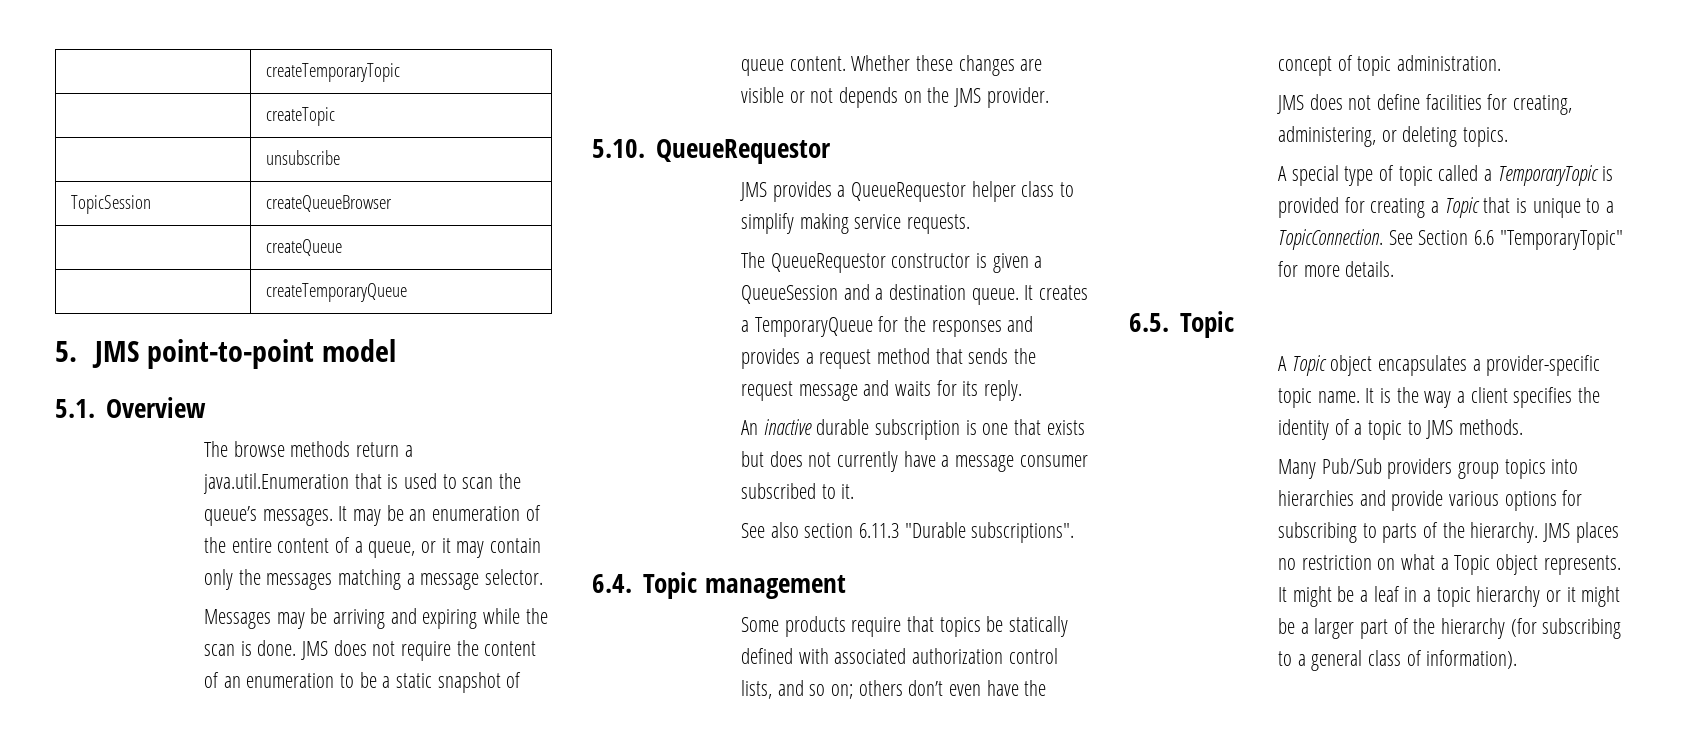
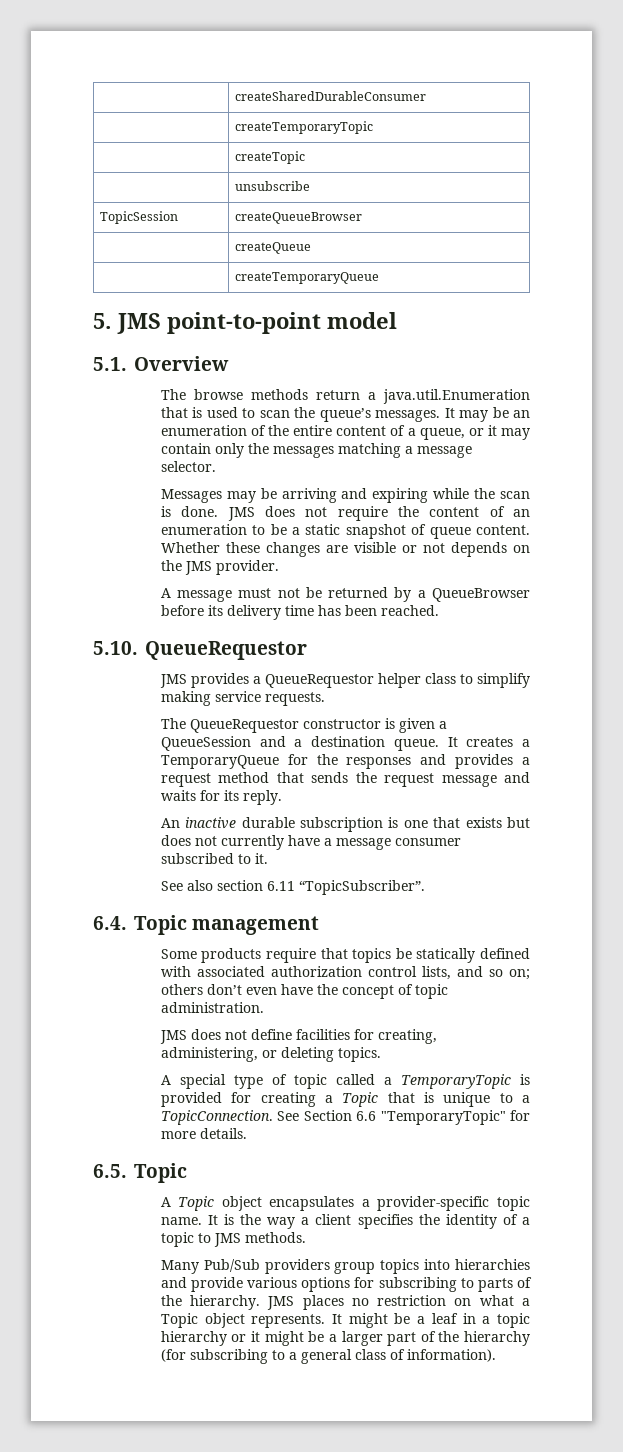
(265, 72) none -> [234,91,426,101] | createSharedDurableConsumer //
(1049, 97) none -> [160,587,530,602] [160,605,439,620] // A message must not be returned by a QueueBrowser before its delivery time has been reached.
[859,522,1075,543] 6.11.3 "Durable subscriptions". -> [266,880,425,895] 6.11 “TopicSubscriber”.

